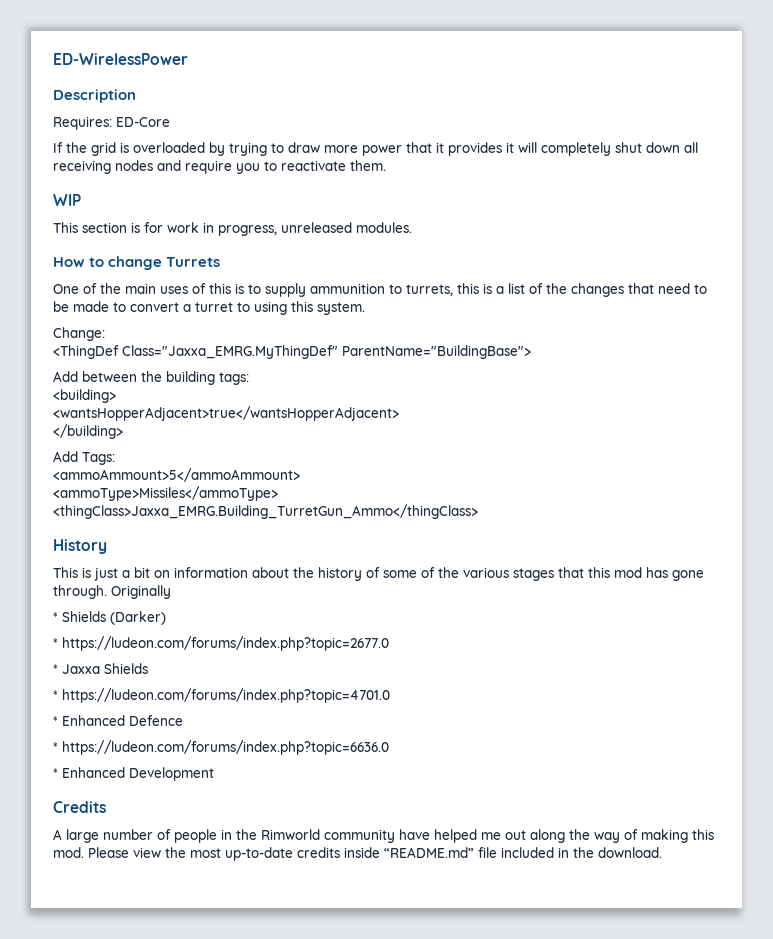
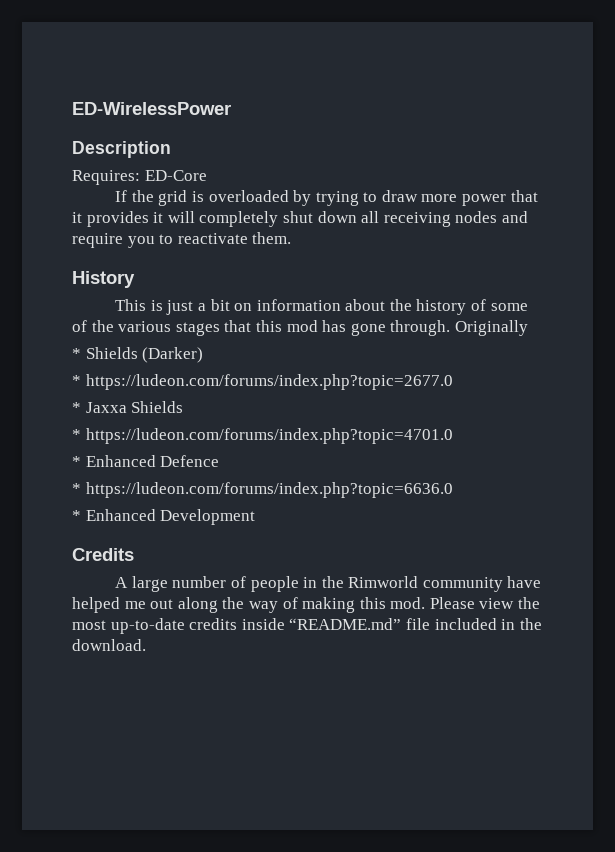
[53,194,81,206] [53,222,412,236] [53,256,221,270] [53,283,707,297] [53,301,365,315] [53,327,105,341] [53,345,531,359] [53,371,249,385] [53,389,116,403] [53,406,399,421] [53,424,123,439] [53,451,115,465] [53,468,300,482] [53,486,278,501] [53,504,478,519] // WIP // This section is for work in progress, unreleased modules. // How to change Turrets // One of the main uses of this is to supply ammunition to turrets, this is a list of the changes that need to be made to convert a turret to using this system. // Change: // <ThingDef Class="Jaxxa_EMRG.MyThingDef" ParentName="BuildingBase"> // Add between the building tags: // <building> // <wantsHopperAdjacent>true</wantsHopperAdjacent> // </building> // Add Tags: // <ammoAmmount>5</ammoAmmount> // <ammoType>Missiles</ammoType> // <thingClass>Jaxxa_EMRG.Building_TurretGun_Ammo</thingClass> -> (292, 238) none

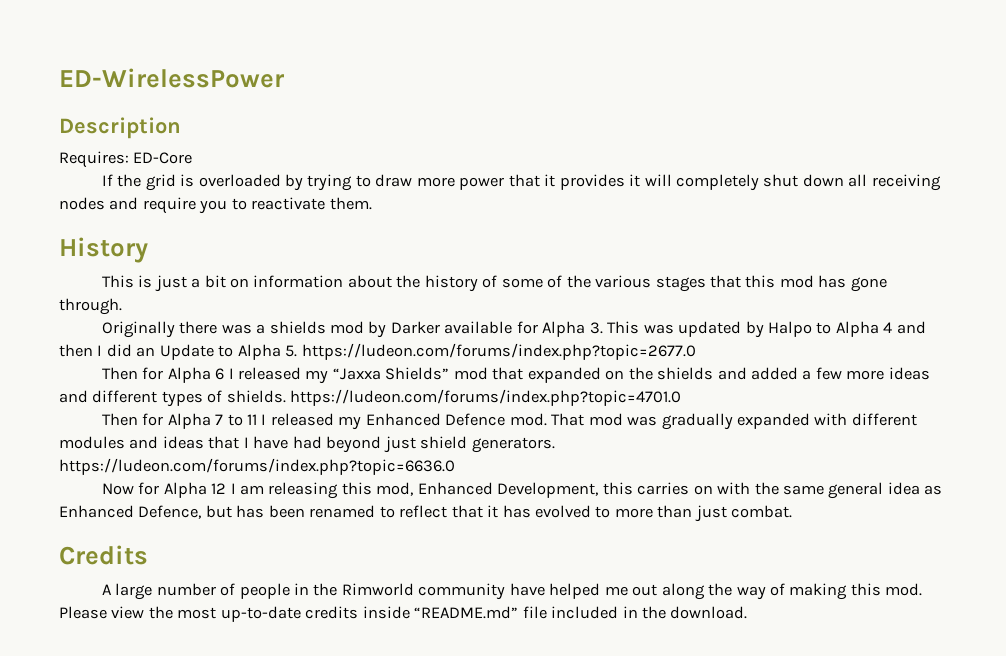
(451, 328) none -> (122, 306) //
[72,347,204,363] [72,374,453,390] [72,401,184,413] [72,428,453,444] [72,455,220,467] [72,482,453,498] [72,509,256,525] // * Shields (Darker) // * https://ludeon.com/forums/index.php?topic=2677.0 // * Jaxxa Shields // * https://ludeon.com/forums/index.php?topic=4701.0 // * Enhanced Defence // * https://ludeon.com/forums/index.php?topic=6636.0 // * Enhanced Development -> [179,321,926,338] [59,343,696,360] [101,367,930,384] [59,389,682,407] [101,413,917,430] [59,436,555,453] [59,458,455,475] [101,482,943,499] [59,505,793,522] there was a shields mod by Darker available for Alpha 3. This was updated by Halpo to Alpha 4 and then I did an Update to Alpha 5. https://ludeon.com/forums/index.php?topic=2677.0 // Then for Alpha 6 I released my “Jaxxa Shields” mod that expanded on the shields and added a few more ideas and different types of shields. https://ludeon.com/forums/index.php?topic=4701.0 // Then for Alpha 7 to 11 I released my Enhanced Defence mod. That mod was gradually expanded with different modules and ideas that I have had beyond just shield generators. https://ludeon.com/forums/index.php?topic=6636.0 // Now for Alpha 12 I am releasing this mod, Enhanced Development, this carries on with the same general idea as Enhanced Defence, but has been renamed to reflect that it has evolved to more than just combat.

